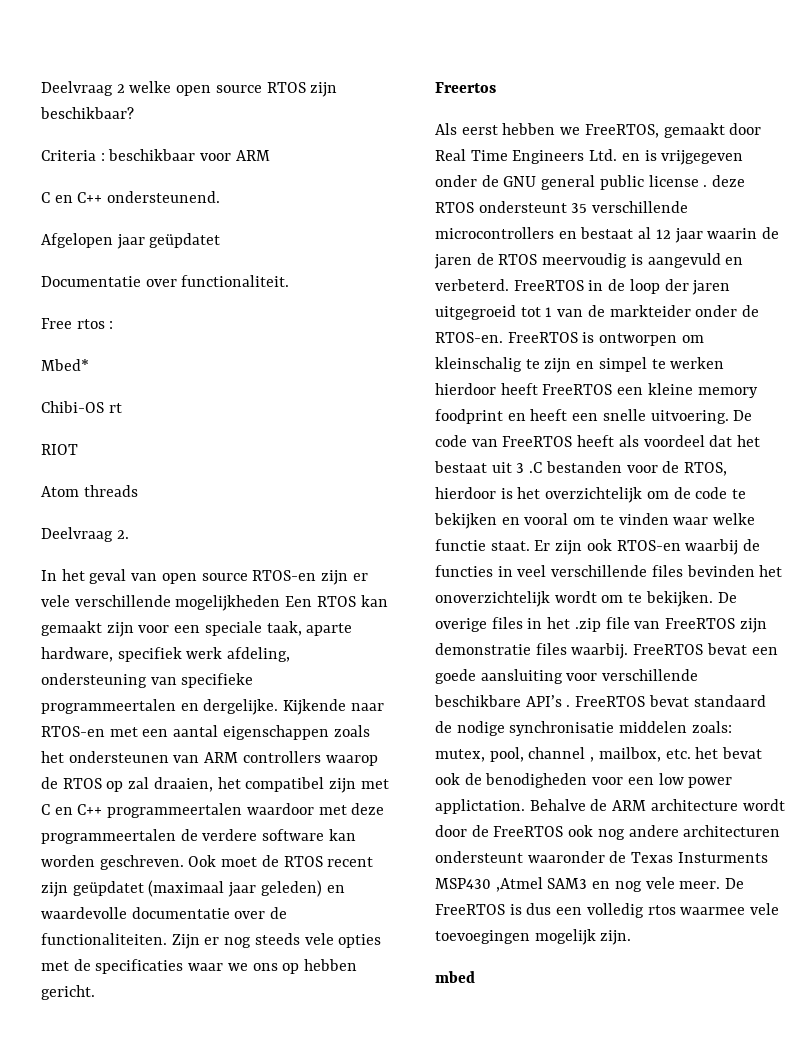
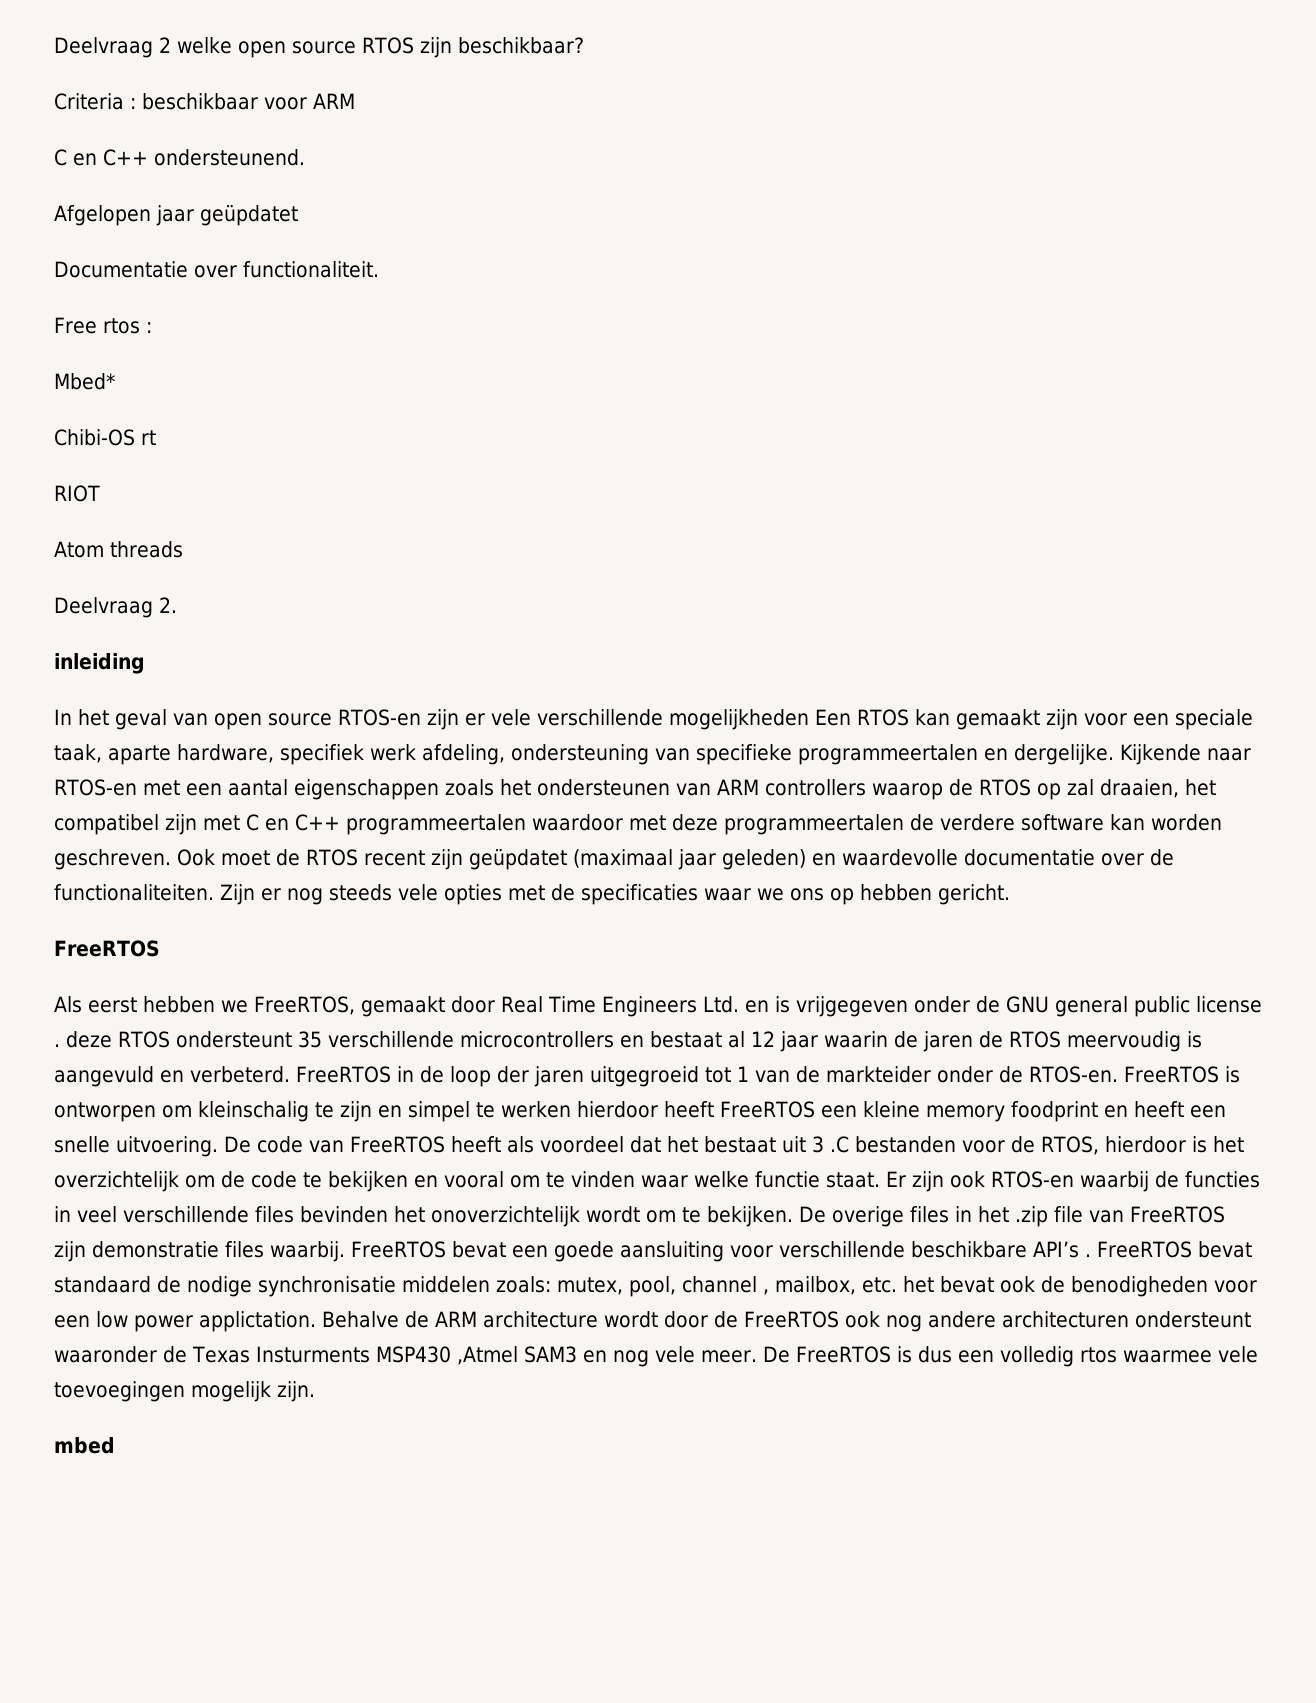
(129, 534) none -> [54,653,145,674] // inleiding
[435,82,496,93] Freertos -> [54,940,160,957] FreeRTOS

